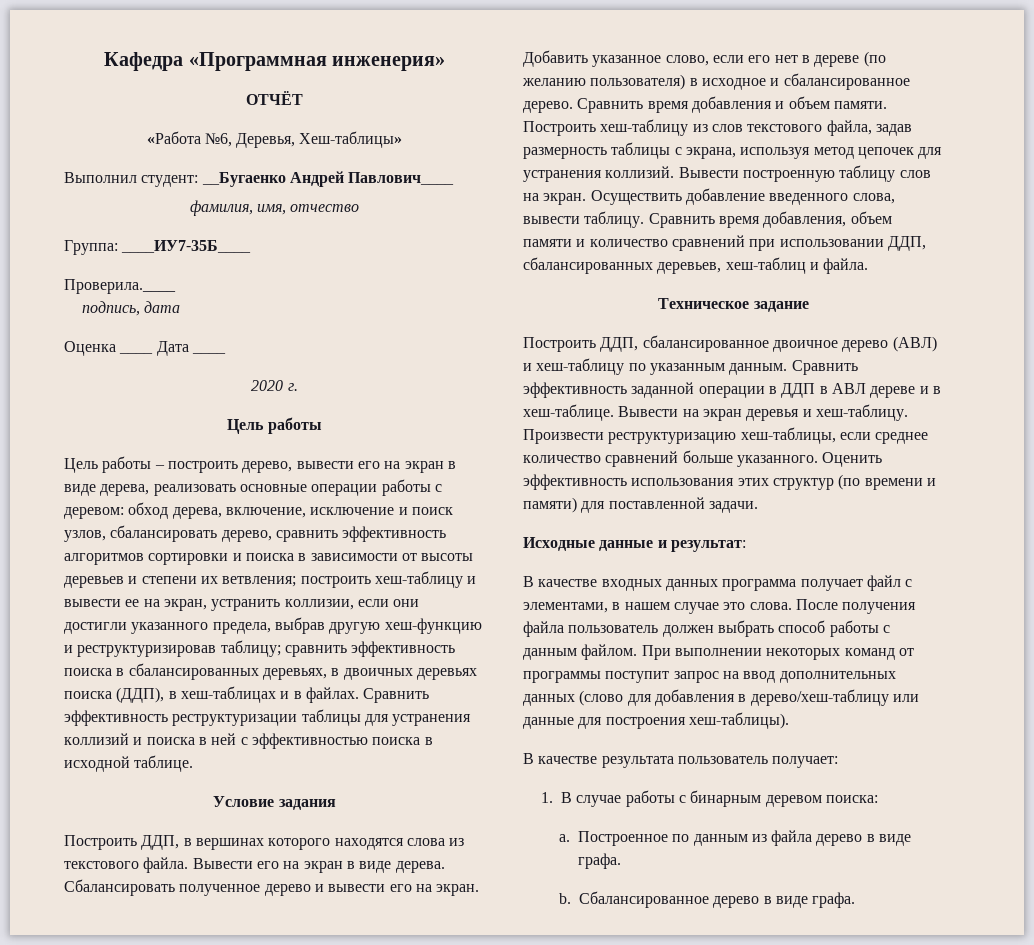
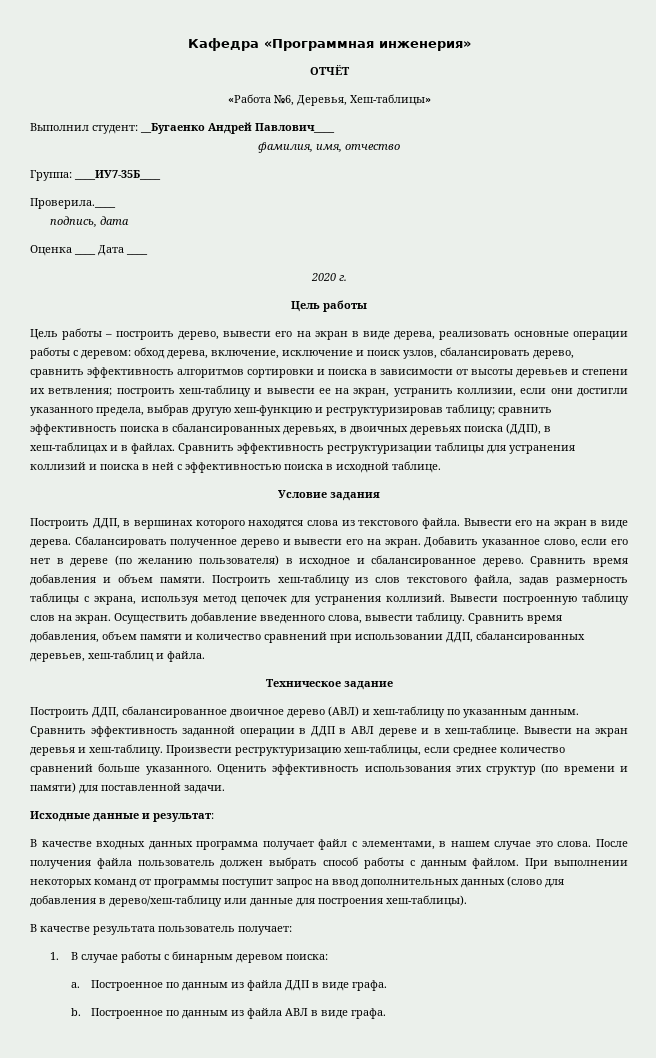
[816,834,863,846] дерево -> [285,980,310,991] ДДП
[578,891,760,908] Сбалансированное дерево -> [91,1008,309,1019] Построенное по данным из файла АВЛ

